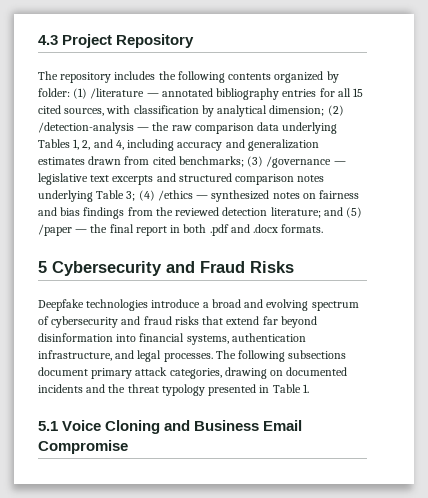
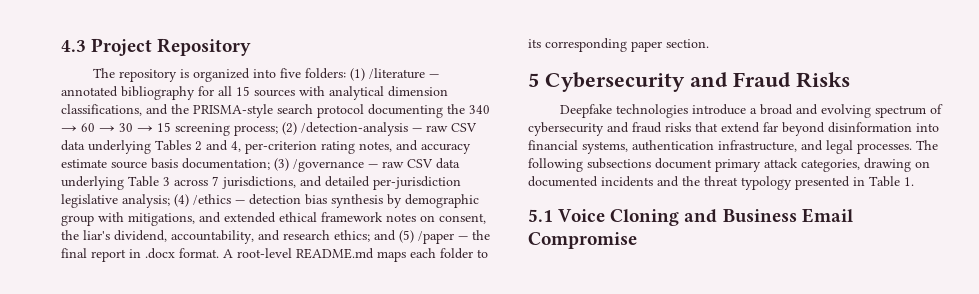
[114,71,339,83] [38,88,70,97] includes the following contents organized by folder: -> [180,68,347,82] is organized into five folders:
[282,89,317,97] entries -> (195, 93) none
[38,105,344,117] [38,122,338,134] [38,139,319,151] [38,156,346,168] [38,173,325,185] [38,190,360,202] [38,207,321,219] cited sources, with classification by analytical dimension; (2) /detection-analysis — the raw comparison data underlying Tables 1, 2, and 4, including accuracy and generalization estimates drawn from cited benchmarks; (3) /governance — legislative text excerpts and structured comparison notes underlying Table 3; (4) /ethics — synthesized notes on fairness and bias findings from the reviewed detection literature; -> [254,86,448,100] [61,104,490,118] [61,122,477,136] [61,140,471,154] [61,158,460,172] [61,176,461,190] [61,194,479,208] [61,212,486,226] [61,230,370,244] sources with analytical dimension classifications, and the PRISMA-style search protocol documenting the 340 → 60 → 30 → 15 screening process; (2) /detection-analysis — raw CSV data underlying Tables 2 and 4, per-criterion rating notes, and accuracy estimate source basis documentation; (3) /governance — raw CSV data underlying Table 3 across 7 jurisdictions, and detailed per-jurisdiction legislative analysis; (4) /ethics — detection bias synthesis by demographic group with mitigations, and extended ethical framework notes on consent, the liar's dividend, accountability, and research ethics;
[183,224,324,236] both .pdf and .docx formats. -> [145,248,488,262] [528,38,709,52] .docx format. A root-level README.md maps each folder to its corresponding paper section.

